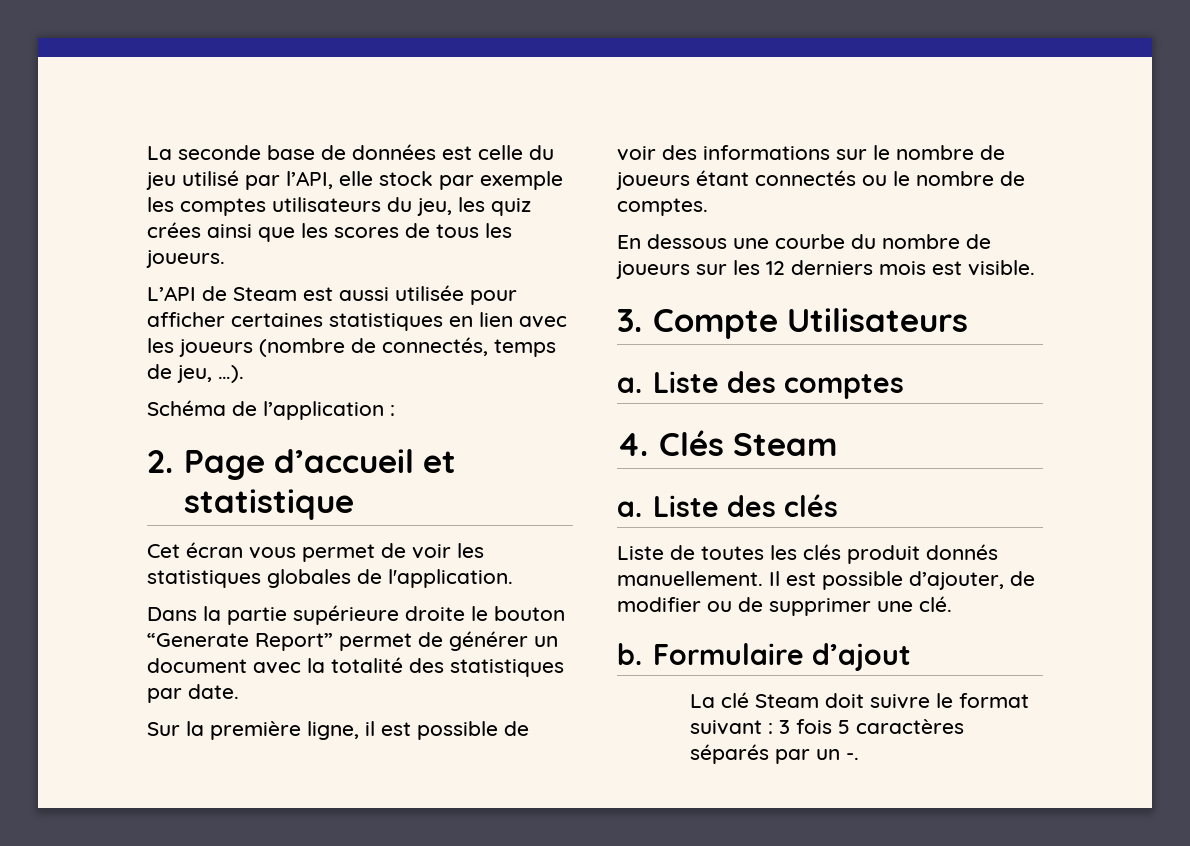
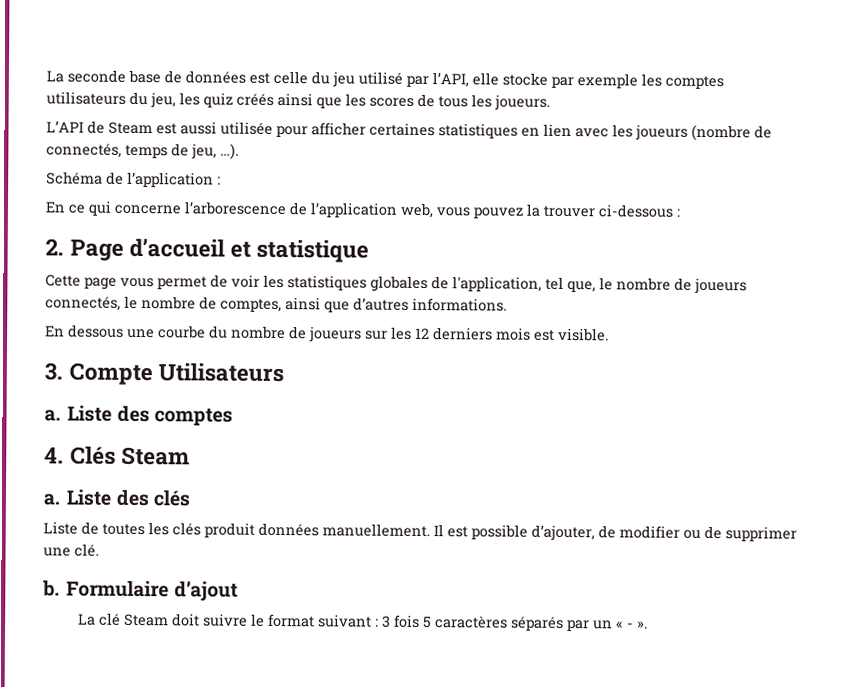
[379,171,433,186] stock -> [502,72,548,86] stocke
[147,222,201,238] crées -> [236,93,274,106] créés
(395, 410) none -> [45,200,680,219] // En ce qui concerne l’arborescence de l’application web, vous pouvez la trouver ci-dessous :
[147,542,243,558] Cet écran -> [45,274,117,290] Cette page
[388,569,513,588] [147,605,565,625] [147,631,558,651] [147,657,564,677] [147,684,239,703] [147,721,529,740] [617,145,1005,161] [616,170,1025,190] [617,198,708,216] l'application. // Dans la partie supérieure droite le bouton “Generate Report” permet de générer un document avec la totalité des statistiques par date. // Sur la première ligne, il est possible de voir des informations sur le nombre de joueurs étant connectés ou le nombre de comptes. -> [452,276,747,295] [45,295,507,313] l'application, tel que, le nombre de joueurs connectés, le nombre de comptes, ainsi que d’autres informations.
[926,544,998,560] donnés -> [258,522,319,537] données
[845,753,859,760] -. -> [615,621,648,629] « - ».

